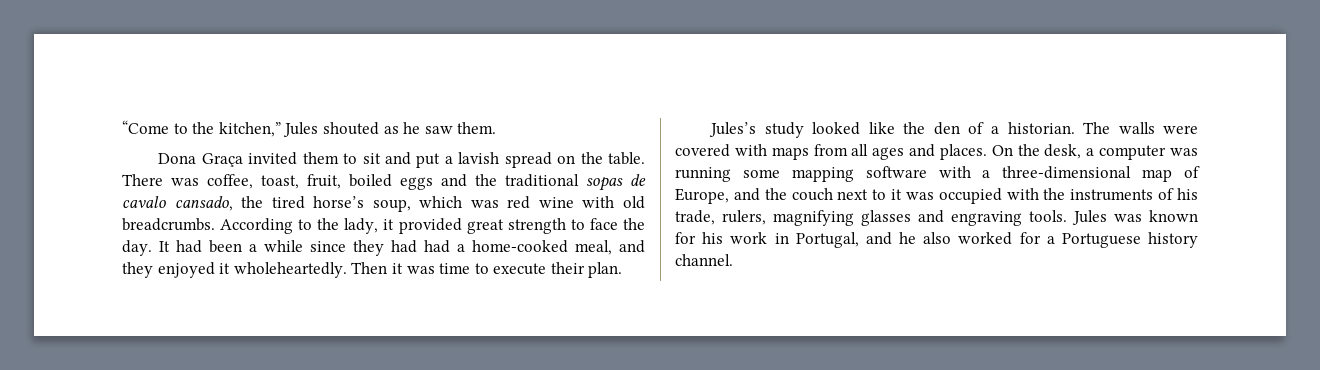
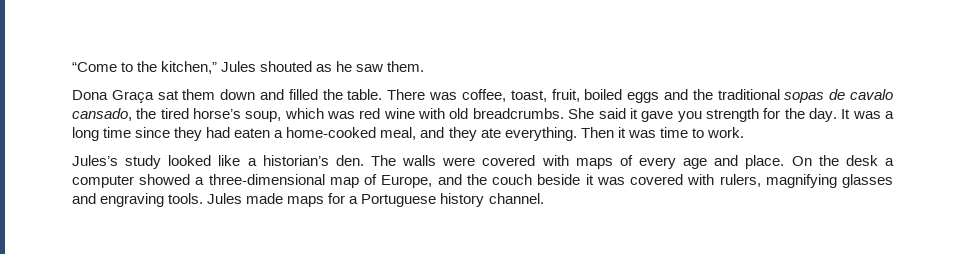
[248,152,576,168] invited them to sit and put a lavish spread on -> [157,89,318,100] sat them down and filled
[220,218,645,234] [122,240,303,256] According to the lady, it provided great strength to face the day. It had been a while -> [568,108,894,122] [72,127,132,141] She said it gave you strength for the day. It was a long time
[424,240,450,253] had -> [234,128,271,138] eaten
[157,262,347,278] enjoyed it wholeheartedly. -> [480,127,577,141] ate everything.
[493,262,623,278] execute their plan. -> [706,127,744,138] work.
[903,122,1075,135] the den of a historian. -> [247,155,364,166] a historian’s den.
[813,144,987,160] from all ages and places. -> [619,155,785,169] of every age and place.
[1044,144,1082,159] desk, -> [845,155,878,166] desk
[1170,148,1198,156] [675,166,971,182] was running some mapping software with -> [139,174,191,185] showed
[837,188,1198,204] [675,210,715,225] next to it was occupied with the instruments of his trade, -> [537,174,715,185] beside it was covered with
[1114,210,1198,222] [675,232,1013,248] was known for his work in Portugal, and he also worked -> [246,193,325,207] made maps

